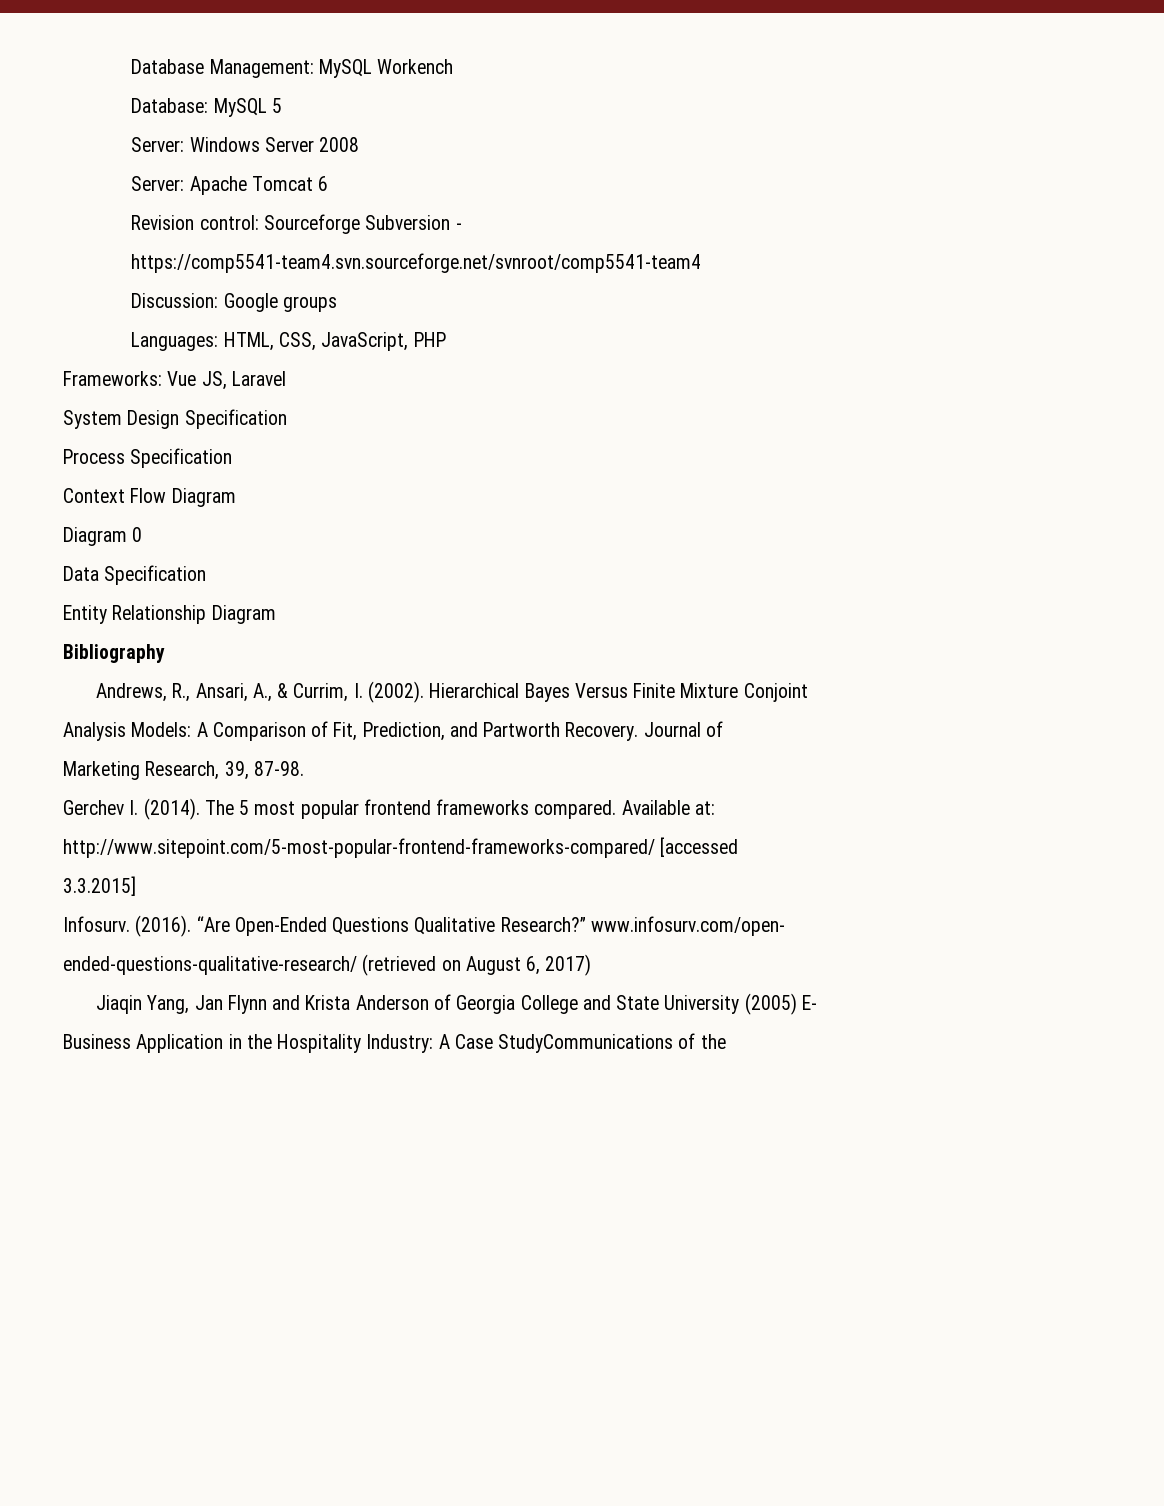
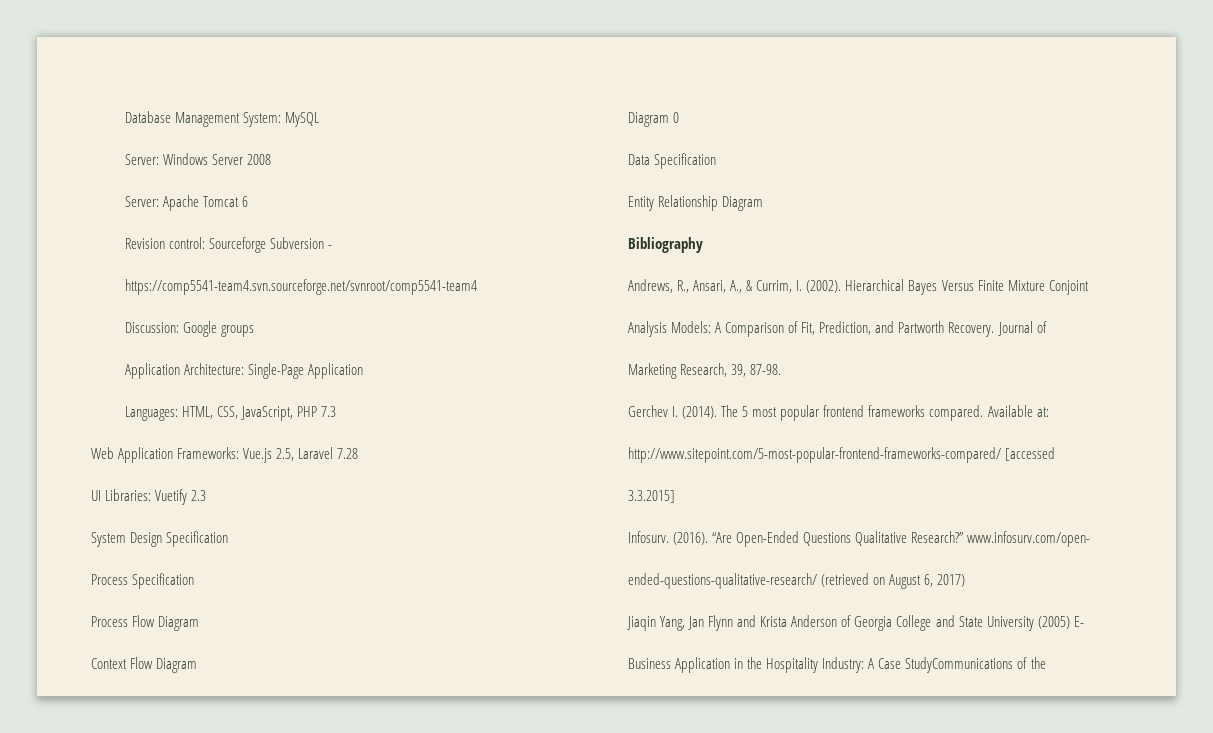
[209,59,454,78] [131,98,283,117] Management: MySQL Workench // Database: MySQL 5 -> [174,112,320,127] Management System: MySQL
(338, 304) none -> [124,363,364,379] // Application Architecture: Single-Page Application
[63,371,286,390] // Frameworks: Vue JS, Laravel -> [321,406,337,417] [91,447,359,463] [91,489,207,505] 7.3 // Web Application Frameworks: Vue.js 2.5, Laravel 7.28 // UI Libraries: Vuetify 2.3
(233, 458) none -> [91,615,200,631] // Process Flow Diagram

